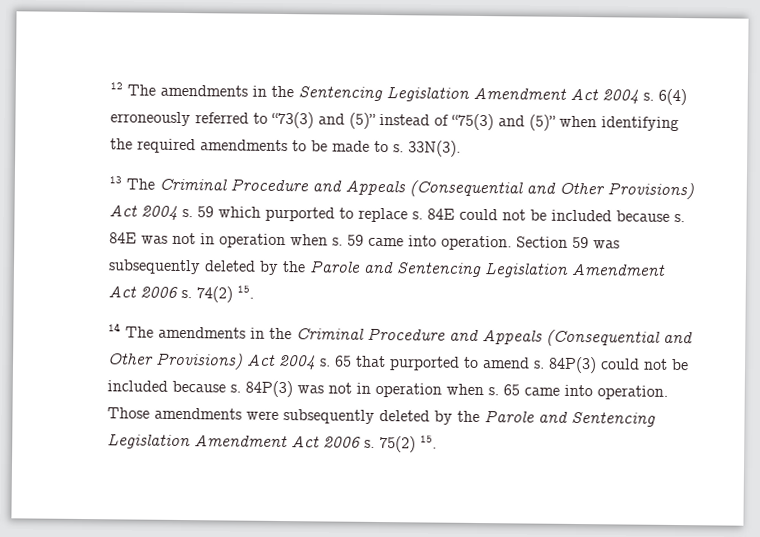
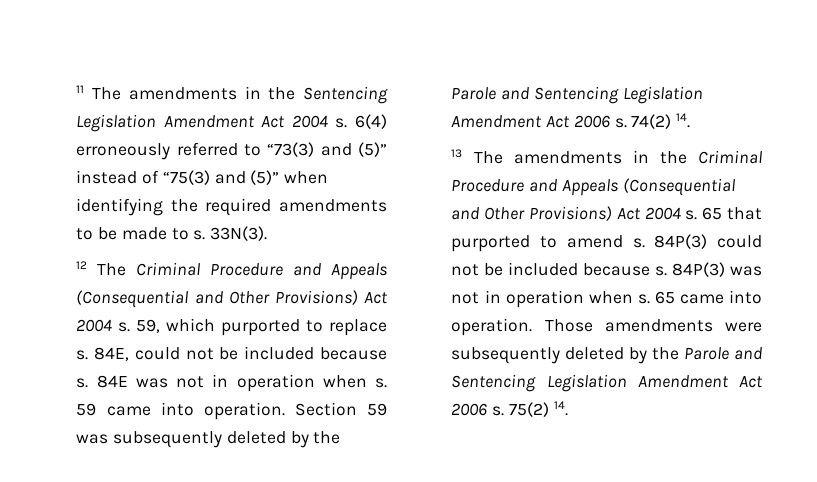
[110,82,124,90] 12 -> [76,85,85,93] 11
[109,176,123,184] 13 -> [76,261,88,269] 12
[197,206,215,218] 59 -> [136,319,161,333] 59,
[427,208,456,220] 84E -> [94,347,130,361] 84E,
[237,285,255,299] [108,322,122,332] 15. // 14 -> [676,113,691,128] [451,149,463,158] 14. // 13
[420,435,438,449] 15. -> [553,401,568,416] 14.

